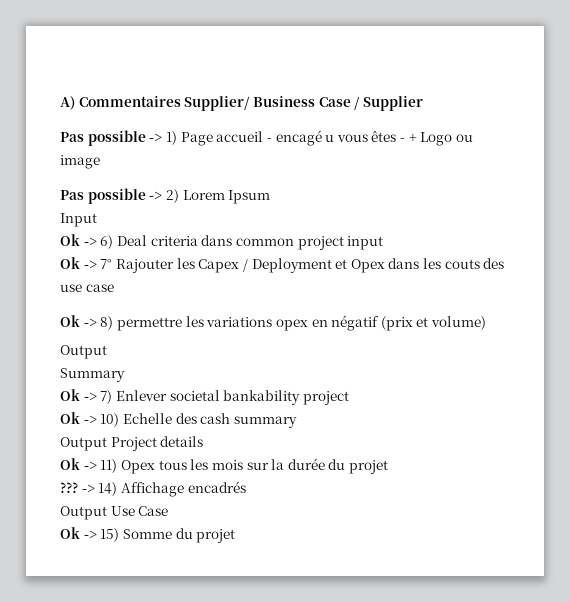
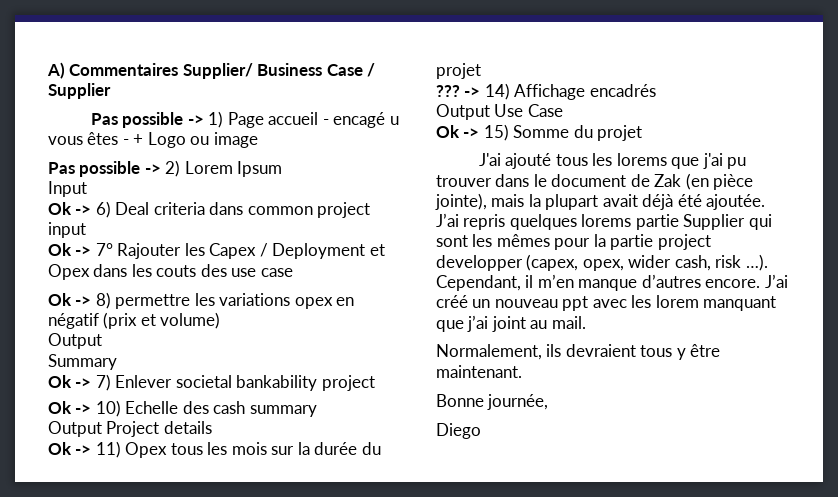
(236, 536) none -> [478,153,747,169] [436,173,754,190] [435,193,766,210] [436,213,772,230] [436,234,711,250] [436,254,768,271] [436,274,788,291] [436,295,777,311] [436,315,586,332] [436,344,721,360] [436,365,522,378] [436,394,549,410] [436,423,481,439] // J'ai ajouté tous les lorems que j'ai pu trouver dans le document de Zak (en pièce jointe), mais la plupart avait déjà été ajoutée. J’ai repris quelques lorems partie Supplier qui sont les mêmes pour la partie project developper (capex, opex, wider cash, risk …). Cependant, il m’en manque d’autres encore. J’ai créé un nouveau ppt avec les lorem manquant que j’ai joint au mail. // Normalement, ils devraient tous y être maintenant. // Bonne journée, // Diego

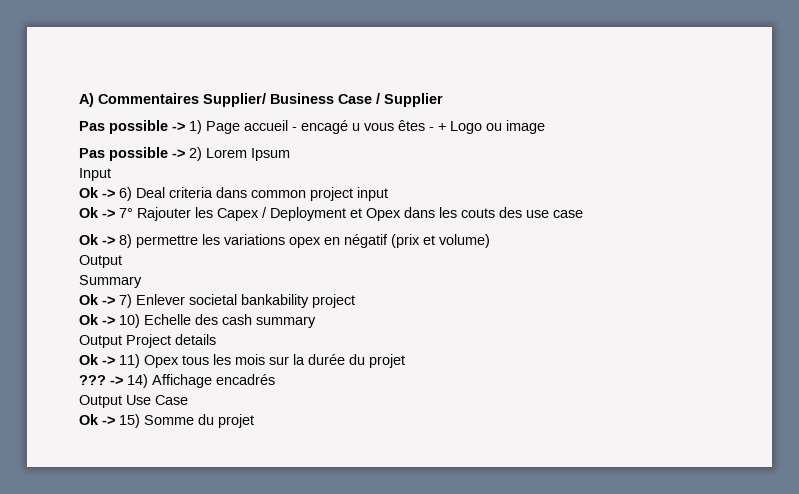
[478,153,747,169] [436,173,754,190] [435,193,766,210] [436,213,772,230] [436,234,711,250] [436,254,768,271] [436,274,788,291] [436,295,777,311] [436,315,586,332] [436,344,721,360] [436,365,522,378] [436,394,549,410] [436,423,481,439] // J'ai ajouté tous les lorems que j'ai pu trouver dans le document de Zak (en pièce jointe), mais la plupart avait déjà été ajoutée. J’ai repris quelques lorems partie Supplier qui sont les mêmes pour la partie project developper (capex, opex, wider cash, risk …). Cependant, il m’en manque d’autres encore. J’ai créé un nouveau ppt avec les lorem manquant que j’ai joint au mail. // Normalement, ils devraient tous y être maintenant. // Bonne journée, // Diego -> (254, 421) none

